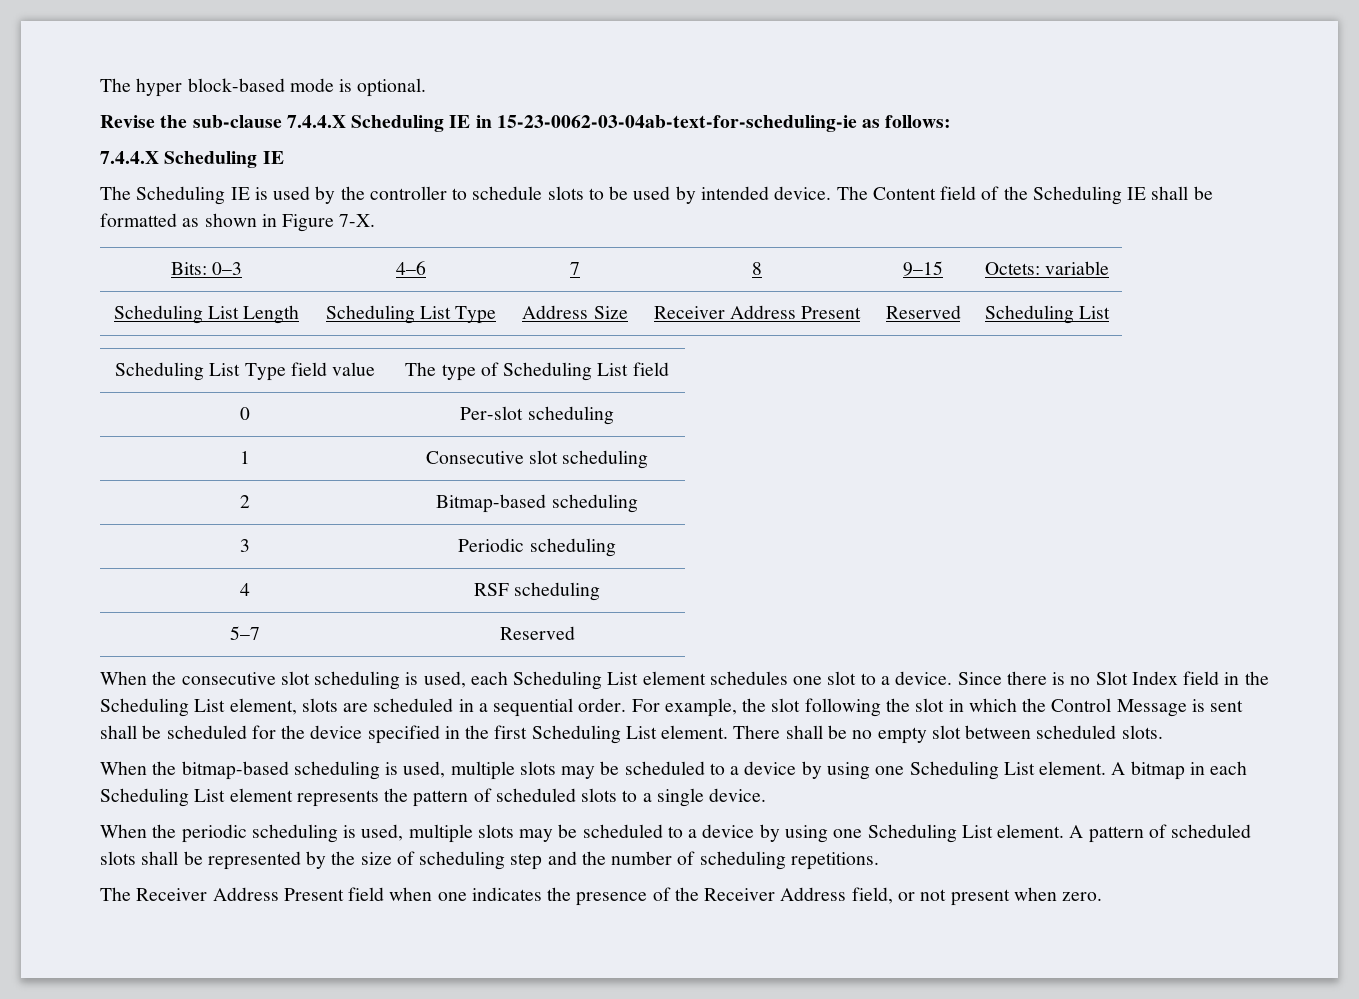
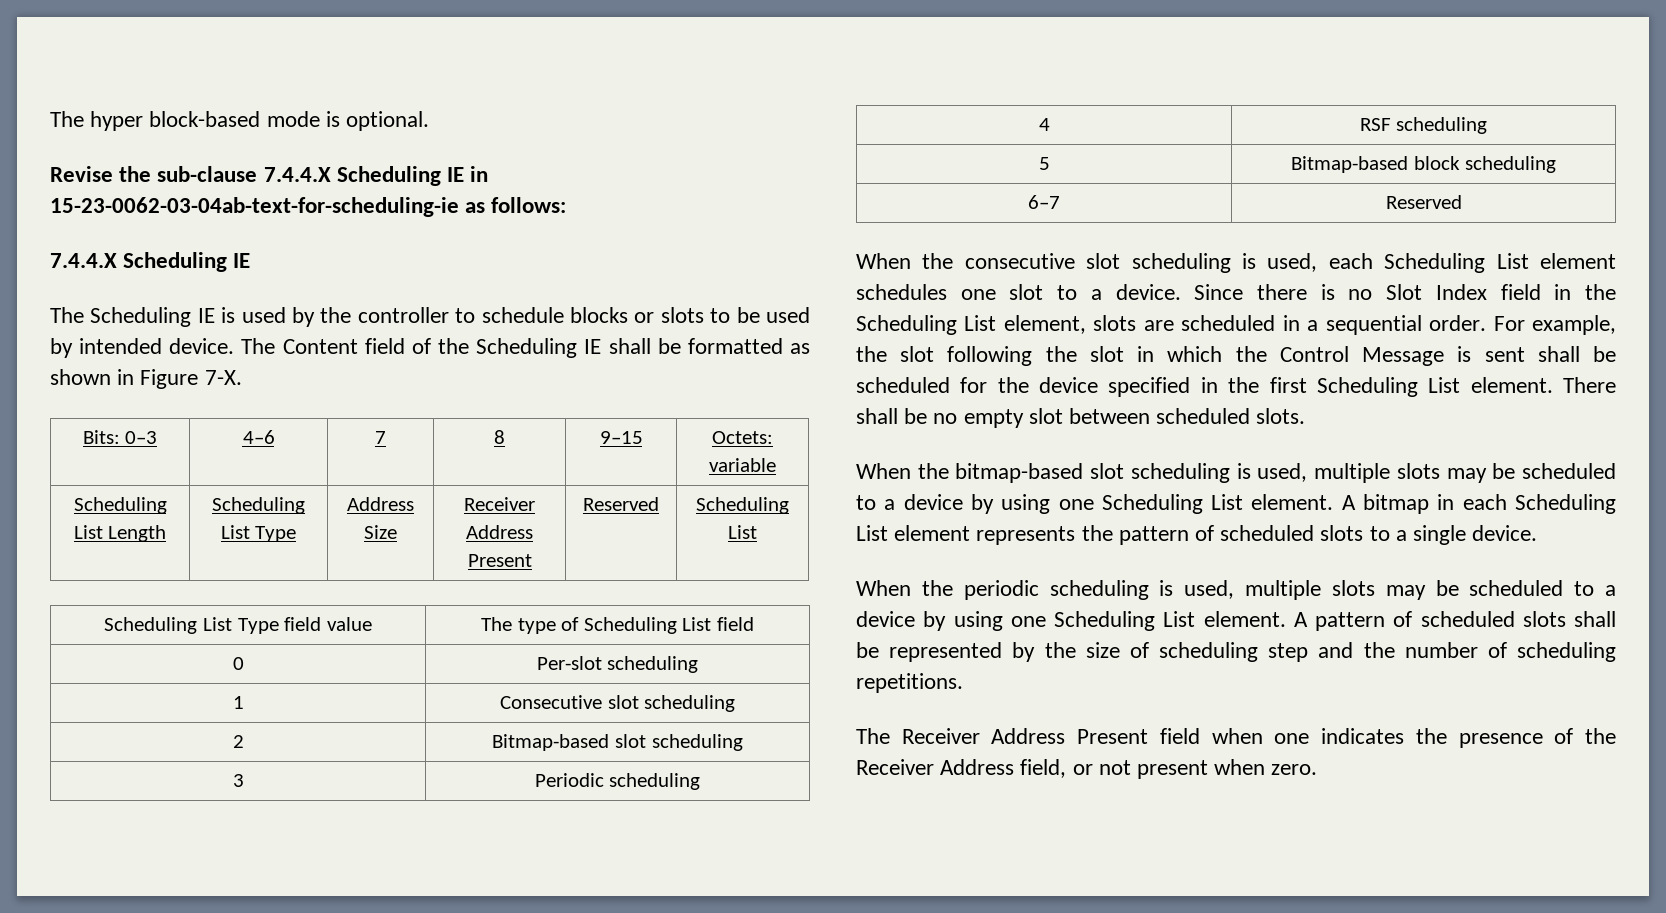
(543, 193) none -> [569,307,655,323] blocks or
(547, 503) none -> [615,734,646,748] slot
[230,626,260,640] 5–7 -> [1038,157,1050,170] [1290,156,1557,173] [1028,195,1060,209] 5 | Bitmap-based block scheduling // 6–7
(289, 770) none -> [1090,463,1125,479] slot

